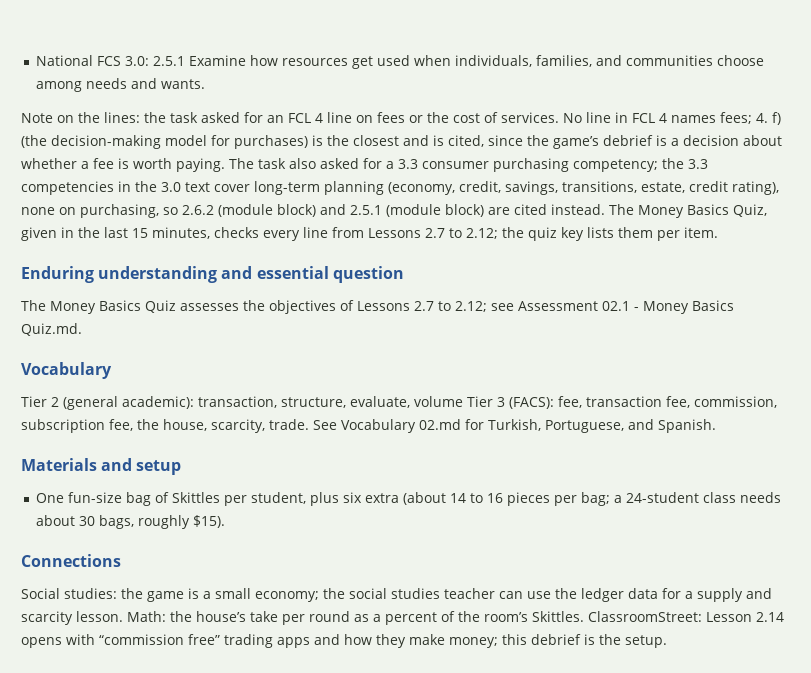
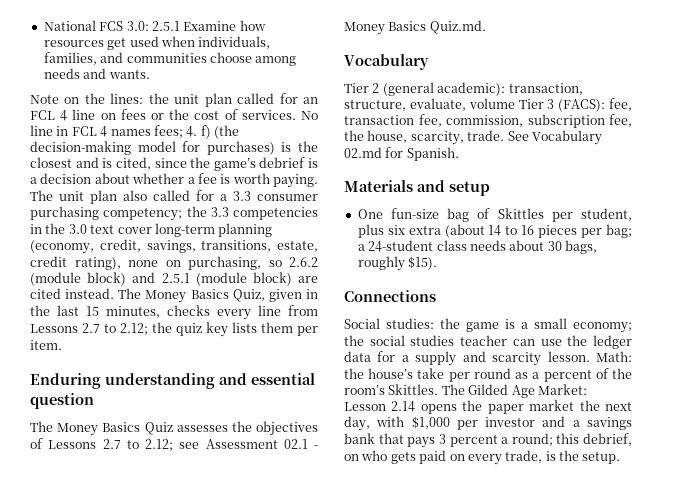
[170,112,240,123] task asked -> [174,93,275,107] unit plan called
[258,158,359,169] task also asked -> [59,190,190,204] unit plan also called
[488,419,654,433] Turkish, Portuguese, and -> (404, 152) none
[588,611,784,622] [21,634,581,648] ClassroomStreet: Lesson 2.14 opens with “commission free” trading apps and how they make money; this debrief -> [441,384,587,398] [344,400,632,414] [344,416,632,431] [344,433,632,448] [344,450,543,465] The Gilded Age Market: Lesson 2.14 opens the paper market the next day, with $1,000 per investor and a savings bank that pays 3 percent a round; this debrief, on who gets paid on every trade,

